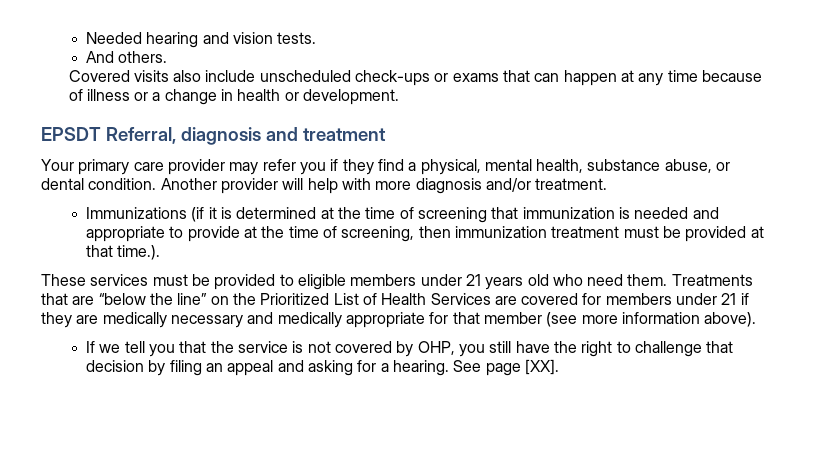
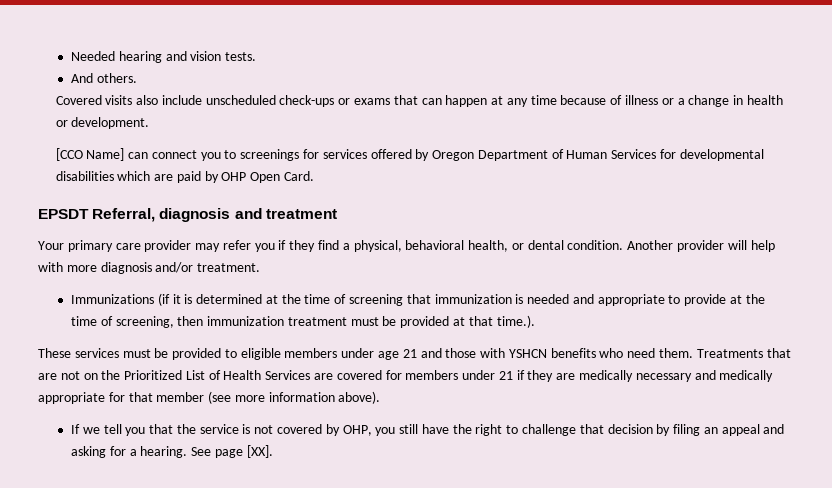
(400, 97) none -> [55,148,764,161] [55,171,314,183] // [CCO Name] can connect you to screenings for services offered by Oregon Department of Human Services for developmental disabilities which are paid by OHP Open Card.
[484,159,712,173] mental health, substance abuse, -> [405,240,509,252] behavioral health,
[465,274,549,290] 21 years old -> [378,348,596,360] age 21 and those with YSHCN benefits
[98,293,208,305] “below the line” -> [60,371,80,380] not

